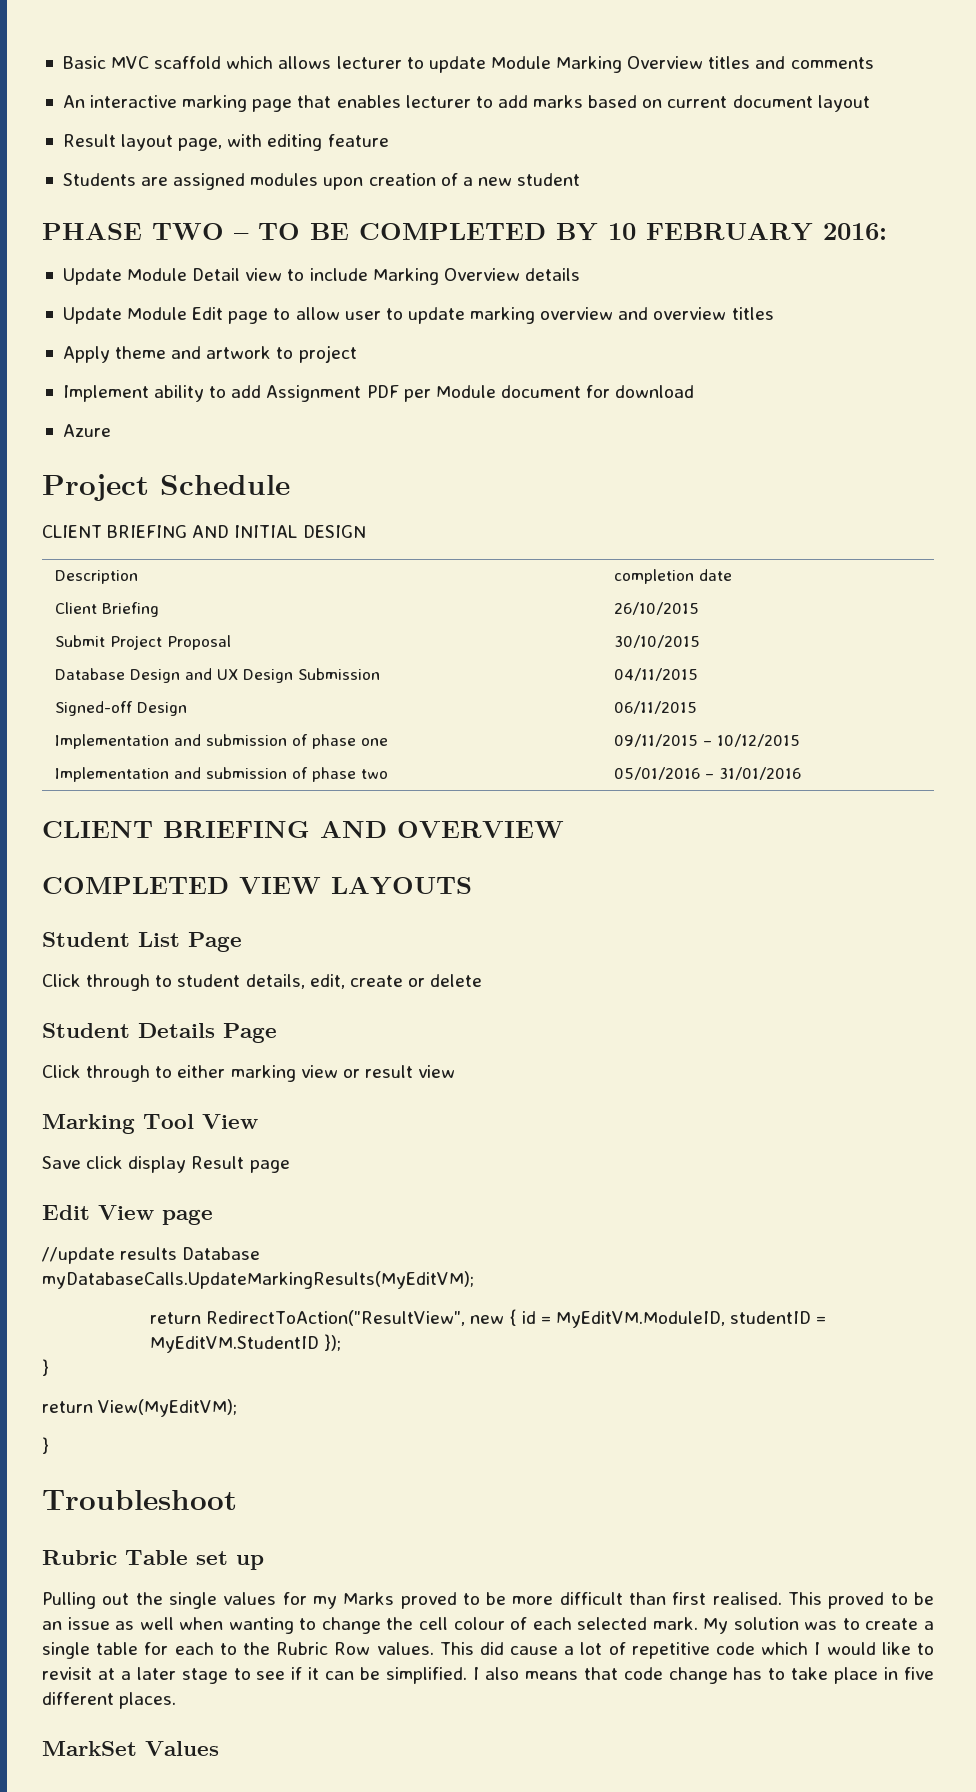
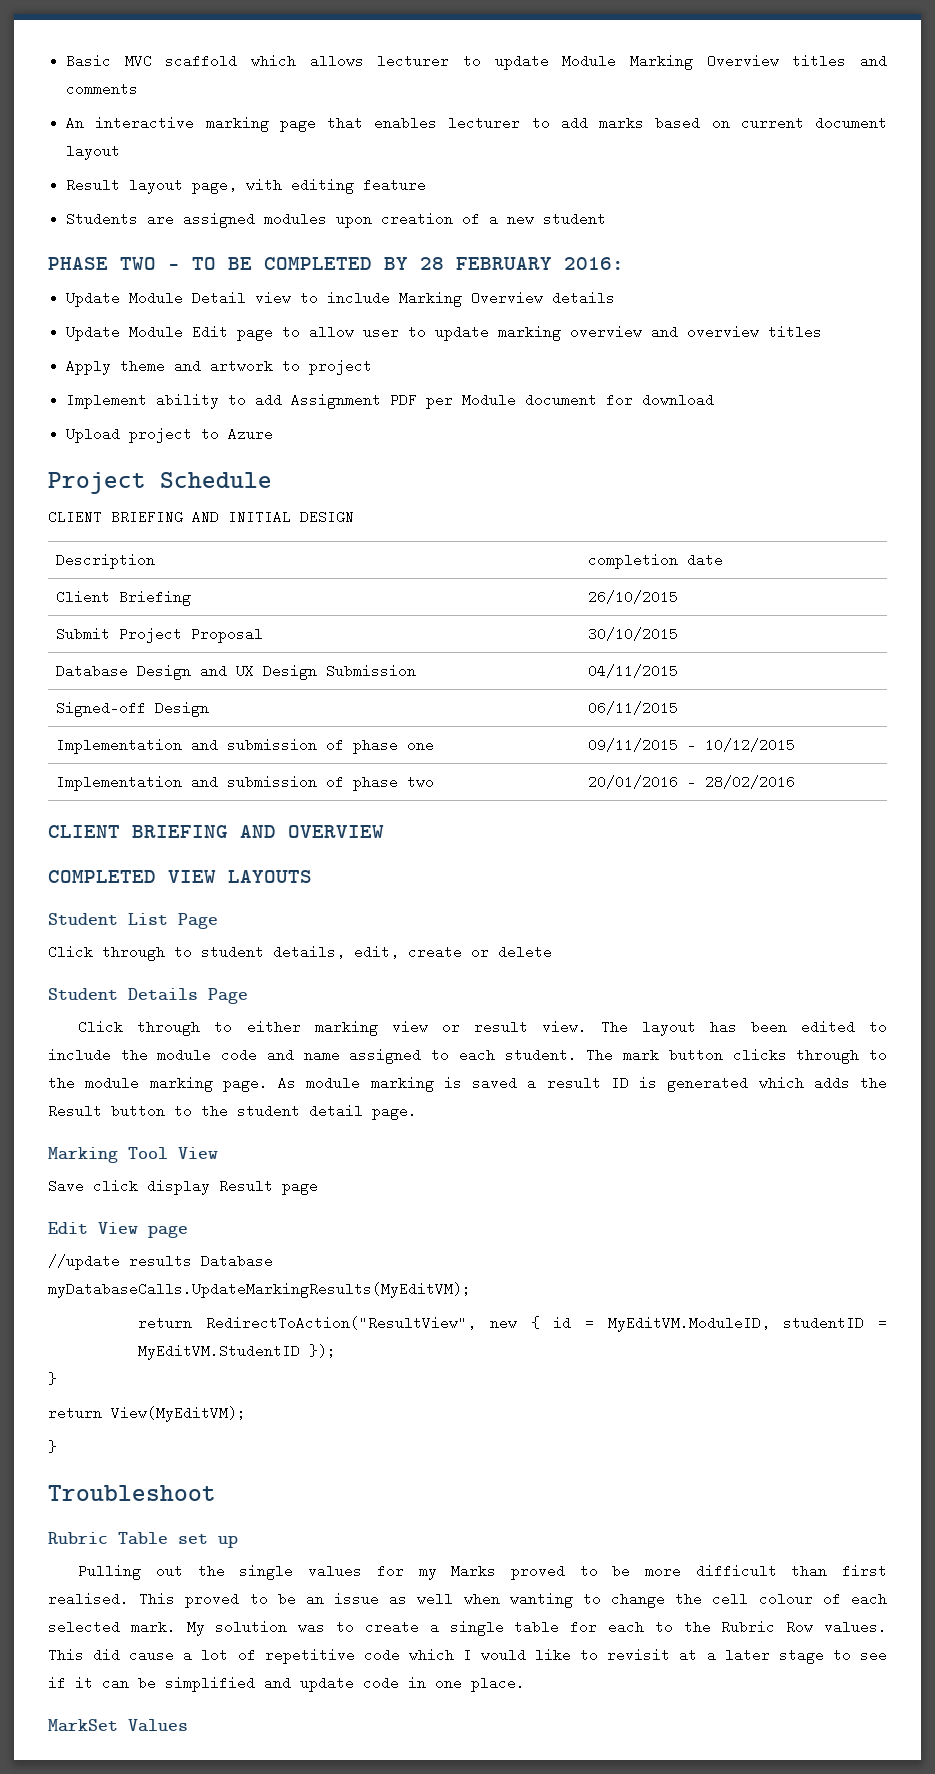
[608,223,636,240] 10 -> [420,257,444,270] 28
(695, 391) none -> [66,427,220,443] Upload project to
[614,767,802,780] 05/01/2016 – 31/01/2016 -> [587,775,795,789] 20/01/2016 – 28/02/2016
[418,1065,456,1078] view -> [541,1020,888,1036] [48,1048,888,1064] [48,1076,887,1092] [48,1104,417,1120] view. The layout has been edited to include the module code and name assigned to each student. The mark button clicks through to the module marking page. As module marking is saved a result ID is generated which adds the Result button to the student detail page.
[386,1667,935,1684] [42,1692,177,1709] simplified. I also means that code change has to take place in five different places. -> [165,1676,525,1692] simplified and update code in one place.

